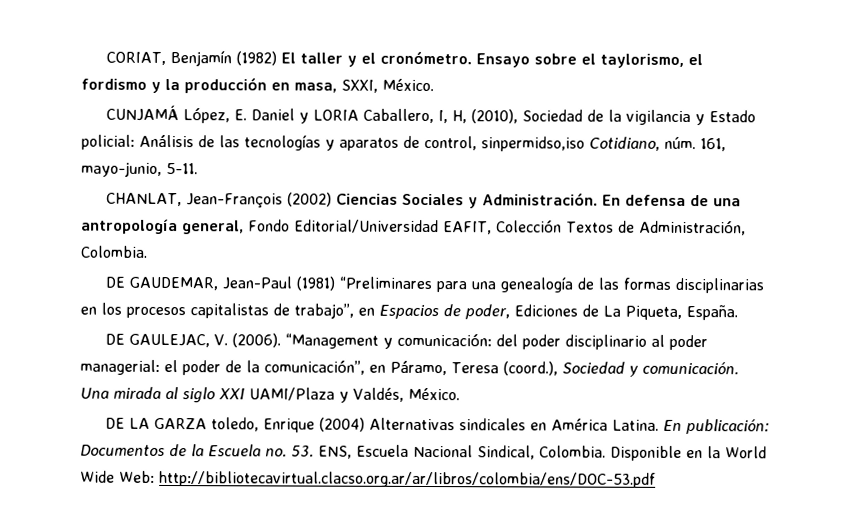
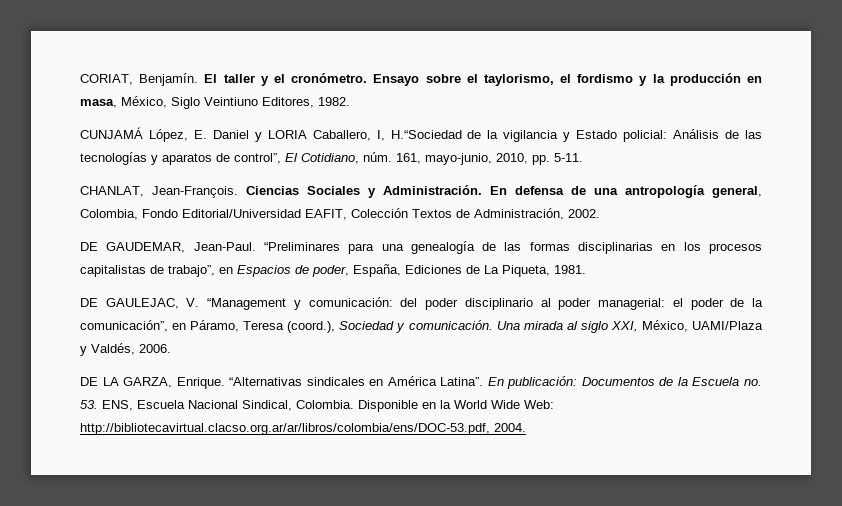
[169,50,277,67] Benjamín (1982) -> [139,73,199,86] Benjamín.
[341,78,434,93] SXXI, México. -> [121,96,350,109] México, Siglo Veintiuno Editores, 1982.
[451,109,583,124] H, (2010), Sociedad -> [390,130,462,139] H.“Sociedad
[424,135,585,152] control, sinpermidso,iso -> [234,153,298,164] control”, El
(162, 169) none -> [496,153,550,165] 2010, pp.
[185,192,332,209] Jean-François (2002) -> [152,186,238,198] Jean-François.
(244, 227) none -> [80,209,138,220] Colombia,
[81,245,148,258] Colombia. -> [568,209,600,218] 2002.
[221,276,335,291] Jean-Paul (1981) -> [193,242,256,251] Jean-Paul.
(510, 312) none -> [353,264,401,277] España,
[686,305,738,321] España. -> [554,265,586,274] 1981.
[231,333,281,348] (2006). -> (200, 302) none
[219,388,245,400] XXI -> [610,320,688,332] XXI, México,
[408,387,460,401] México. -> [139,344,171,353] 2006.
[153,417,455,433] GARZA toledo, Enrique (2004) Alternativas -> [123,377,303,389] GARZA, Enrique. “Alternativas
[611,419,659,431] Latina. -> [440,377,484,386] Latina”.
[159,470,656,488] http://bibliotecavirtual.clacso.org.ar/ar/libros/colombia/ens/DOC-53.pdf -> [80,423,526,435] http://bibliotecavirtual.clacso.org.ar/ar/libros/colombia/ens/DOC-53.pdf, 2004.

